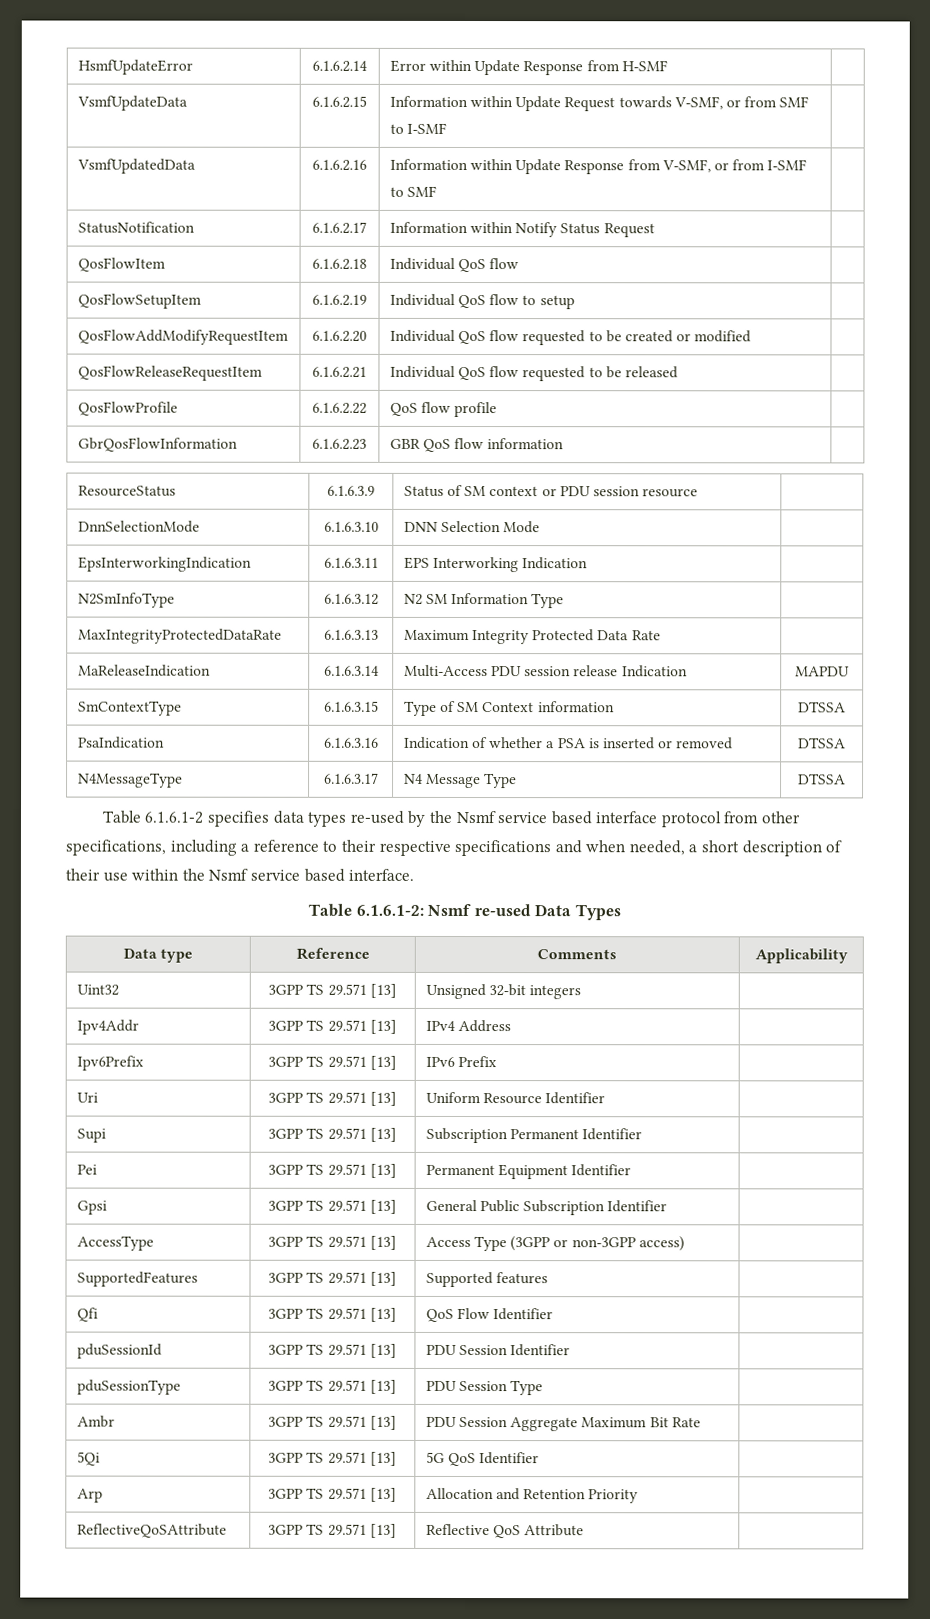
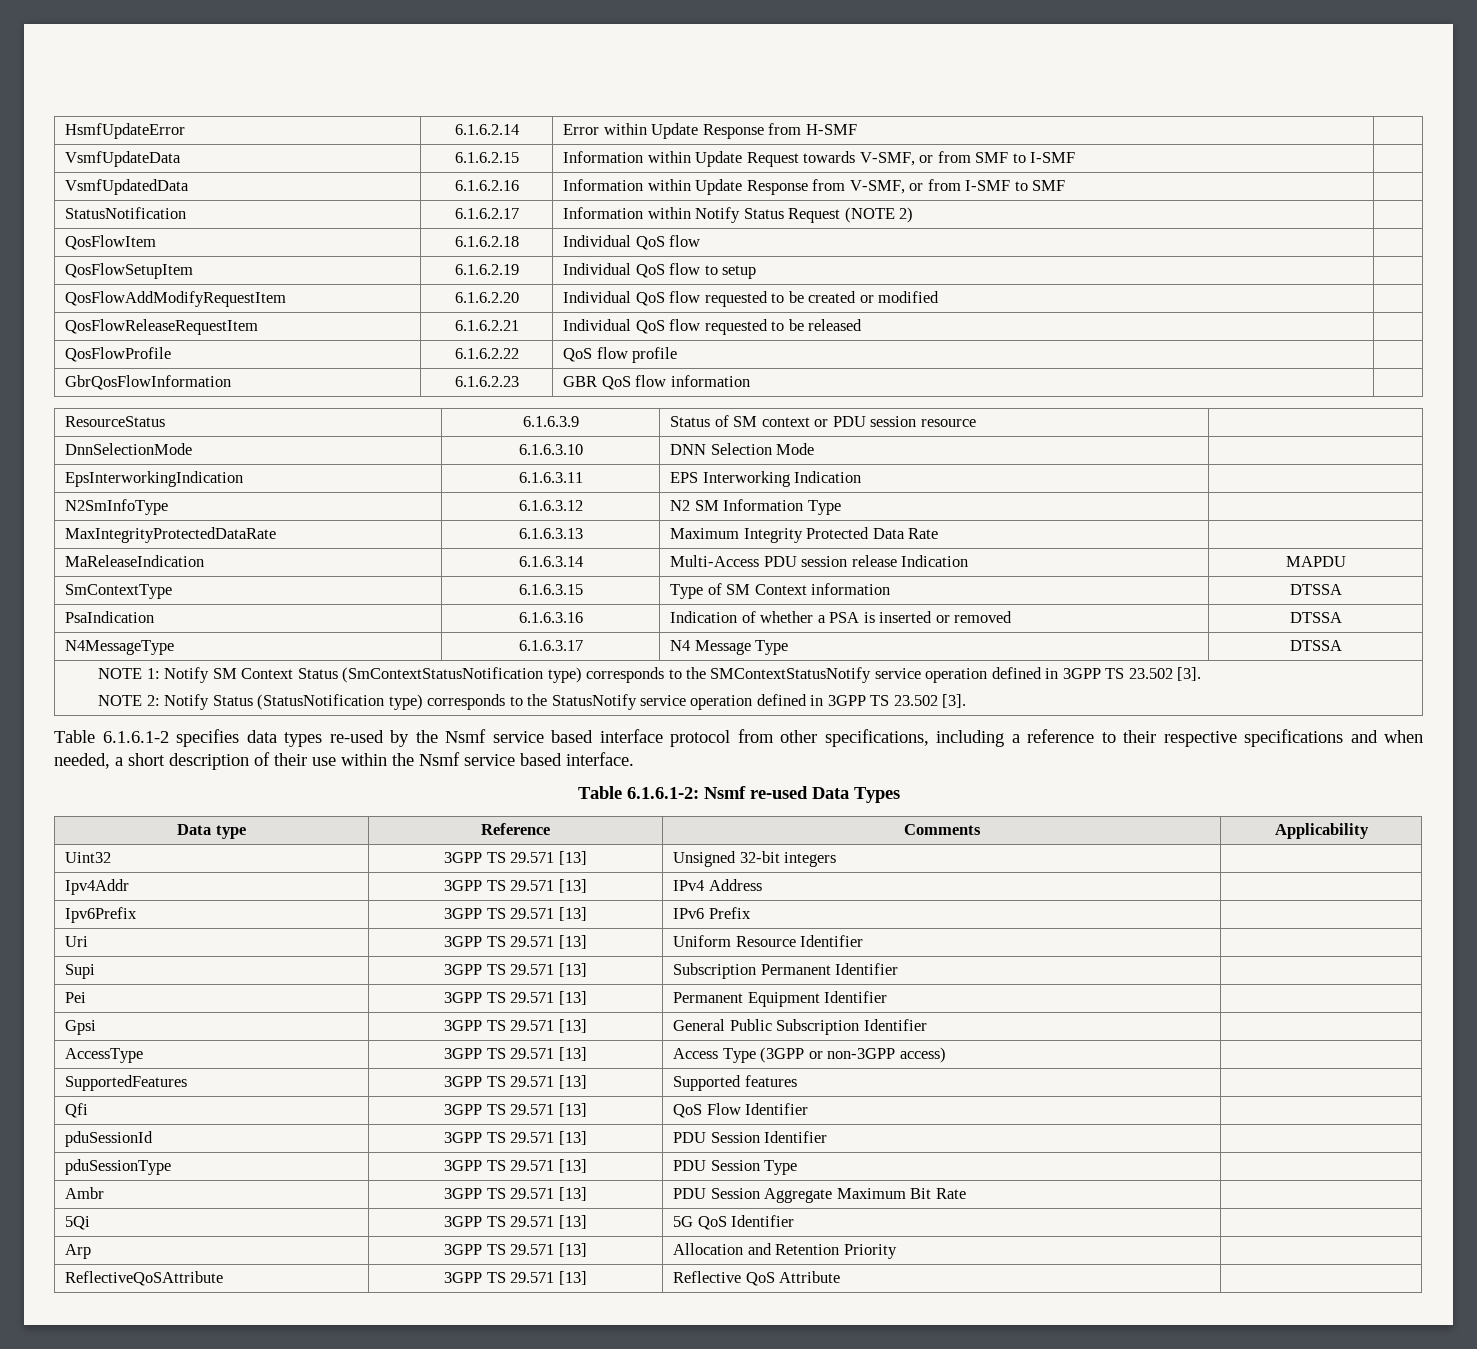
(655, 230) none -> [844,207,914,223] (NOTE 2)
(846, 779) none -> [98,667,1202,683] [98,694,967,710] // NOTE 1: Notify SM Context Status (SmContextStatusNotification type) corresponds to the SMContextStatusNotify service operation defined in 3GPP TS 23.502 [3]. // NOTE 2: Notify Status (StatusNotification type) corresponds to the StatusNotify service operation defined in 3GPP TS 23.502 [3].

